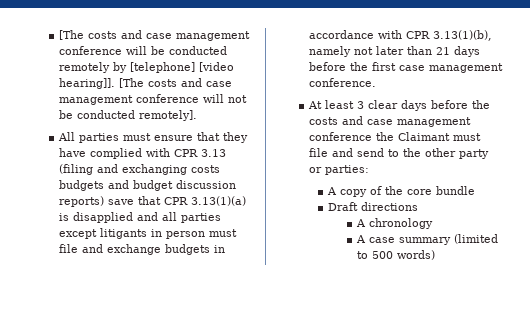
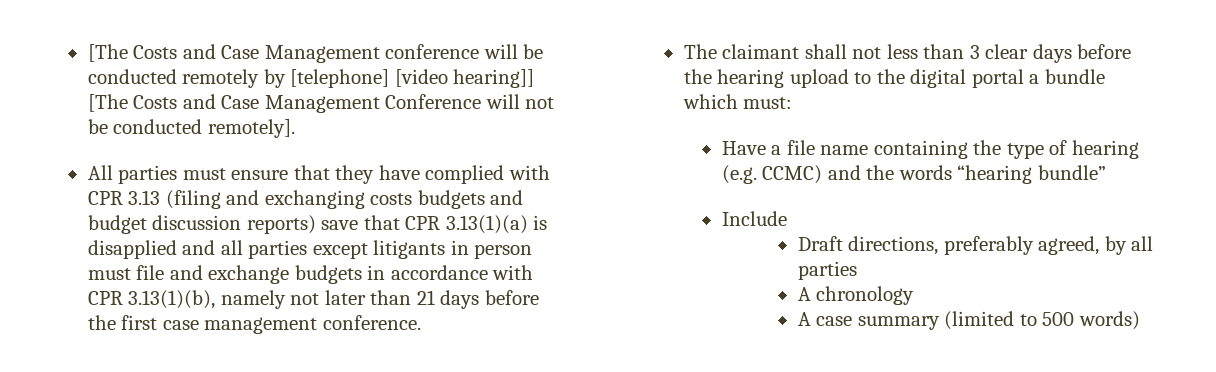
[58,30,250,41] [The costs and case management -> [87,44,380,63] [The Costs and Case Management
[58,78,232,89] [58,94,199,105] hearing]]. [The costs and case management conference -> [453,69,535,88] [87,94,482,113] hearing]] [The Costs and Case Management Conference
[307,100,354,109] At least -> [683,44,965,59] The claimant shall not less than
[308,116,471,127] [308,132,481,141] [308,148,489,159] [308,165,369,175] [326,186,475,197] [327,202,418,211] costs and case management conference the Claimant must file and send to the other party or parties: // A copy of the core bundle // Draft directions -> [717,69,1105,88] [682,94,793,109] [721,140,1139,159] [721,165,1106,184] [721,211,787,226] [797,236,1154,255] [797,261,857,280] hearing upload to the digital portal a bundle which must: // Have a file name containing the type of hearing (e.g. CCMC) and the words “hearing bundle” // Include // Draft directions, preferably agreed, by all parties

